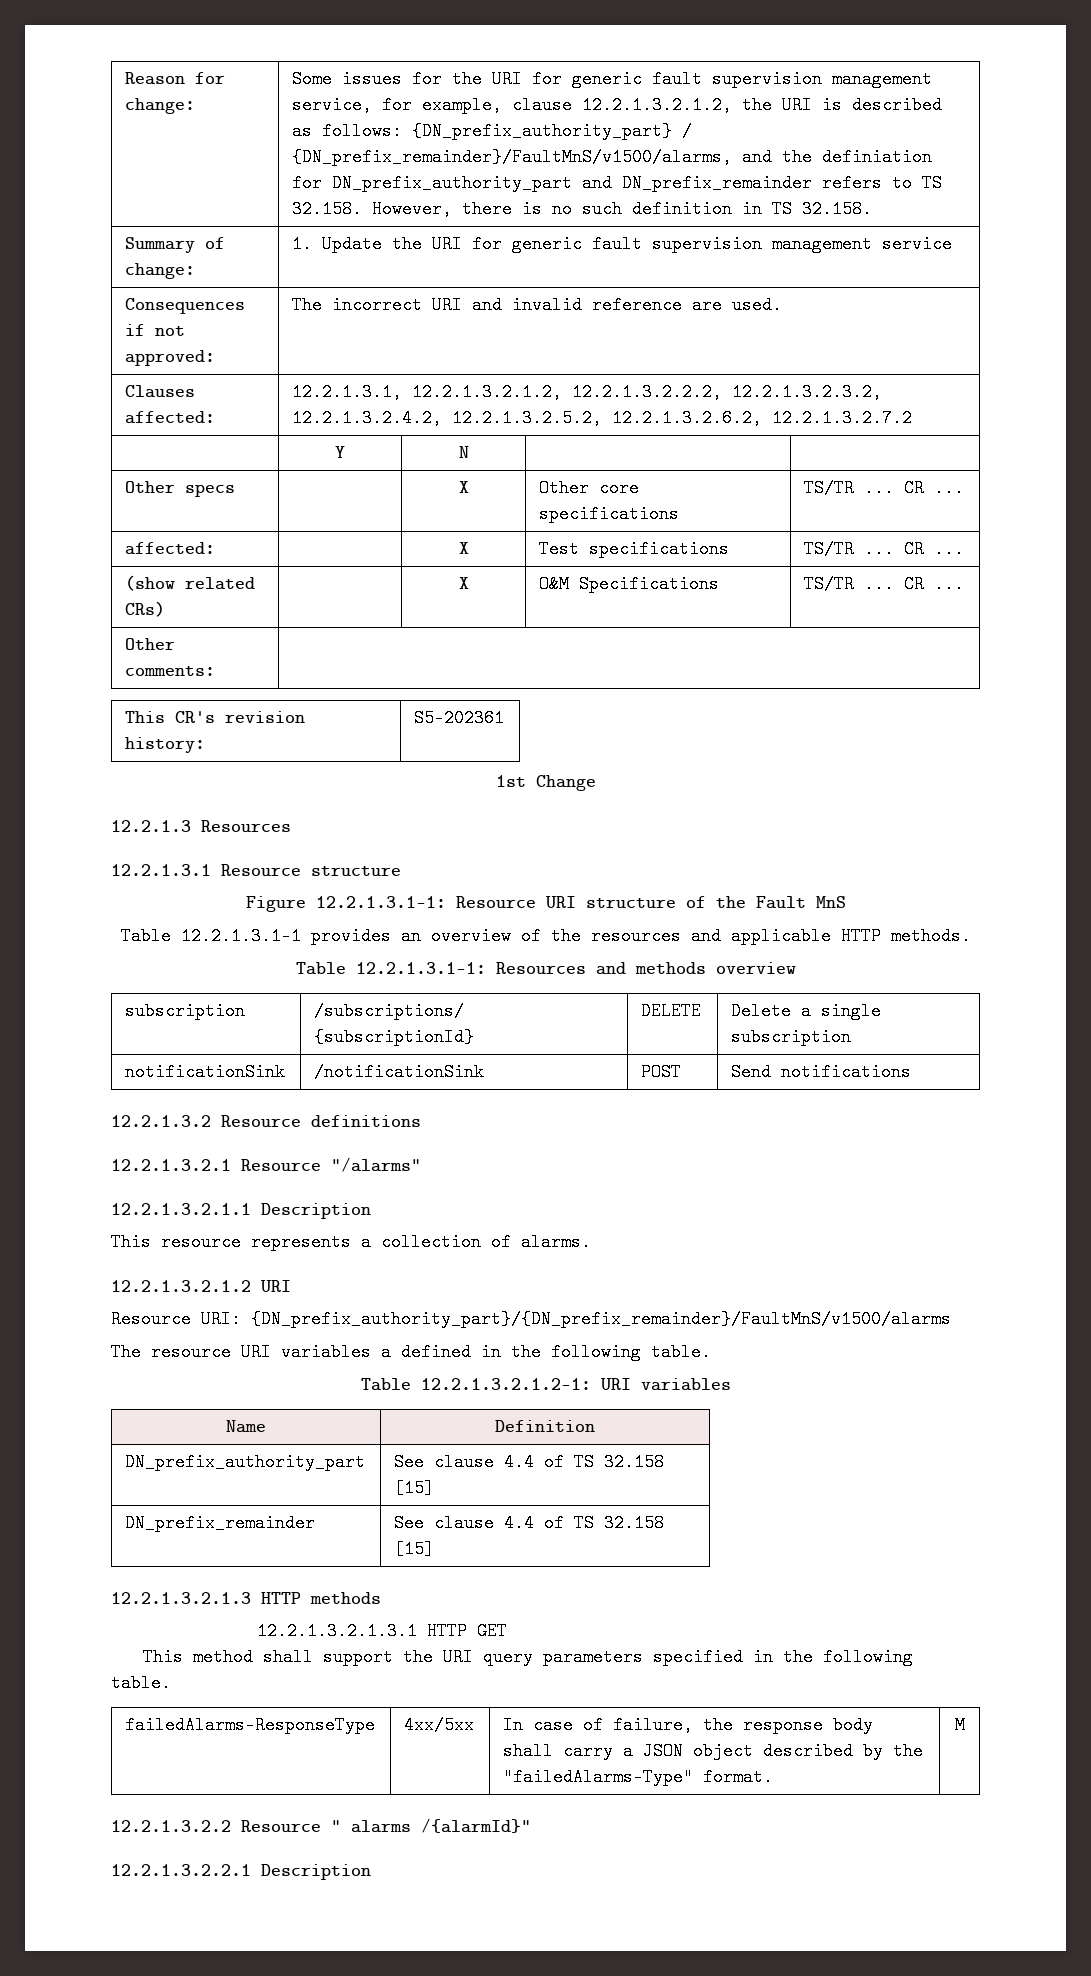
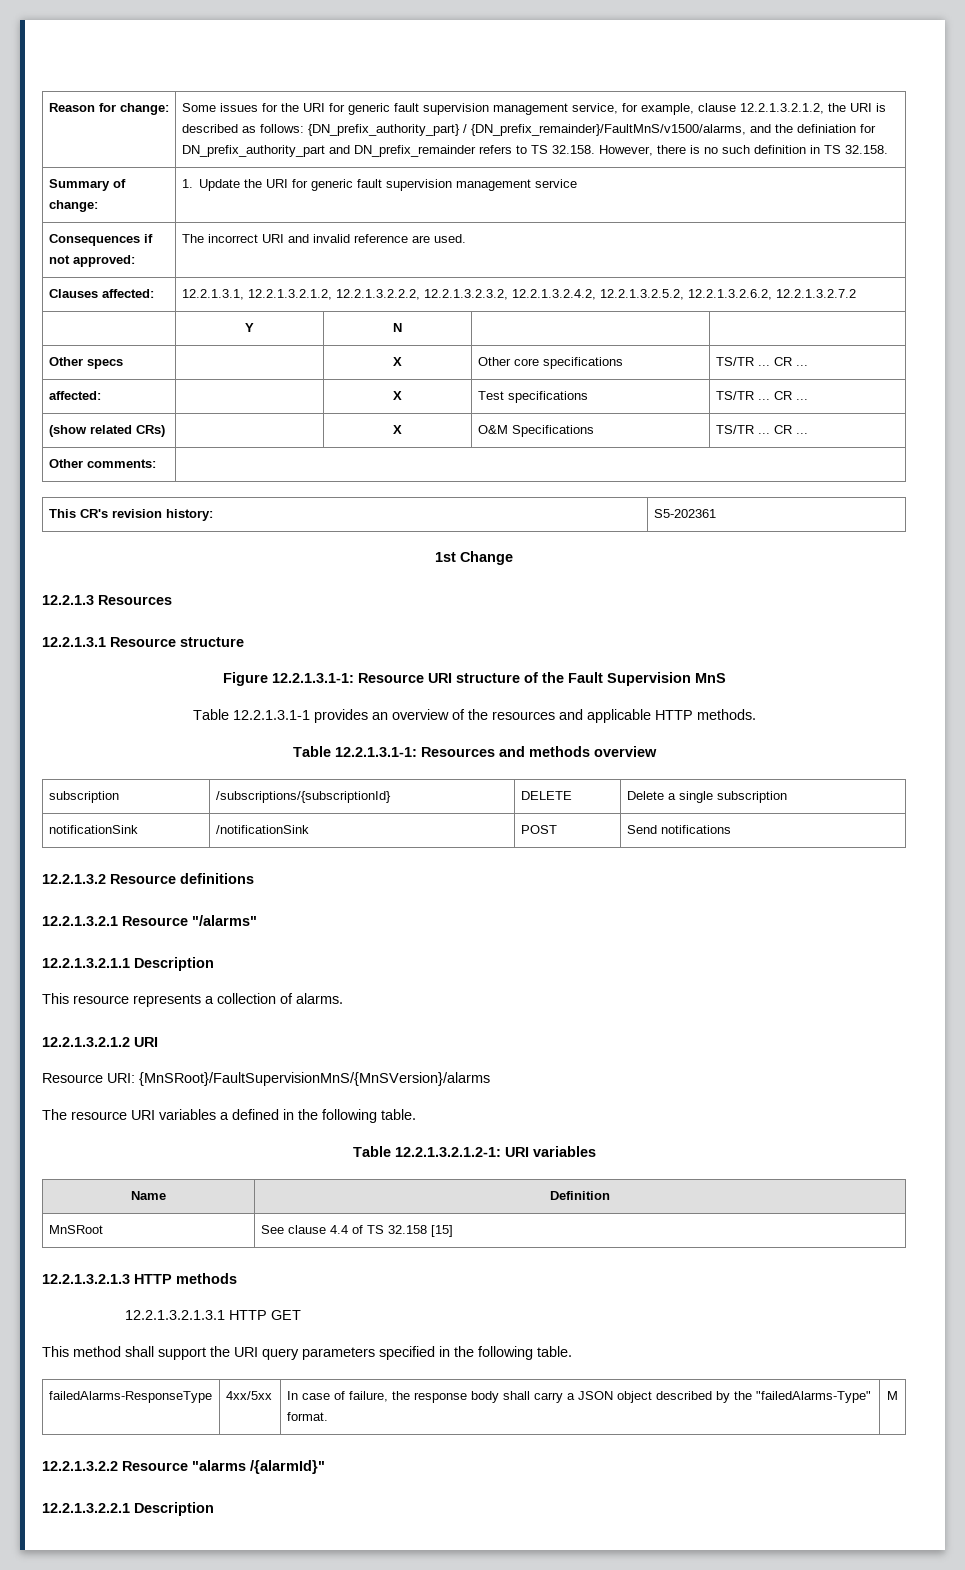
(806, 902) none -> [606,672,691,686] Supervision
[251,1310,951,1328] {DN_prefix_authority_part}/{DN_prefix_remainder}/FaultMnS/v1500/alarms -> [139,1072,490,1086] {MnSRoot}/FaultSupervisionMnS/{MnSVersion}/alarms
[125,1453,366,1471] [394,1453,665,1471] [394,1479,435,1497] [125,1514,316,1532] DN_prefix_authority_part | See clause 4.4 of TS 32.158 [15] // DN_prefix_remainder -> [48,1225,103,1234] MnSRoot
[331,1820,411,1833] " alarms -> [192,1460,246,1471] "alarms

